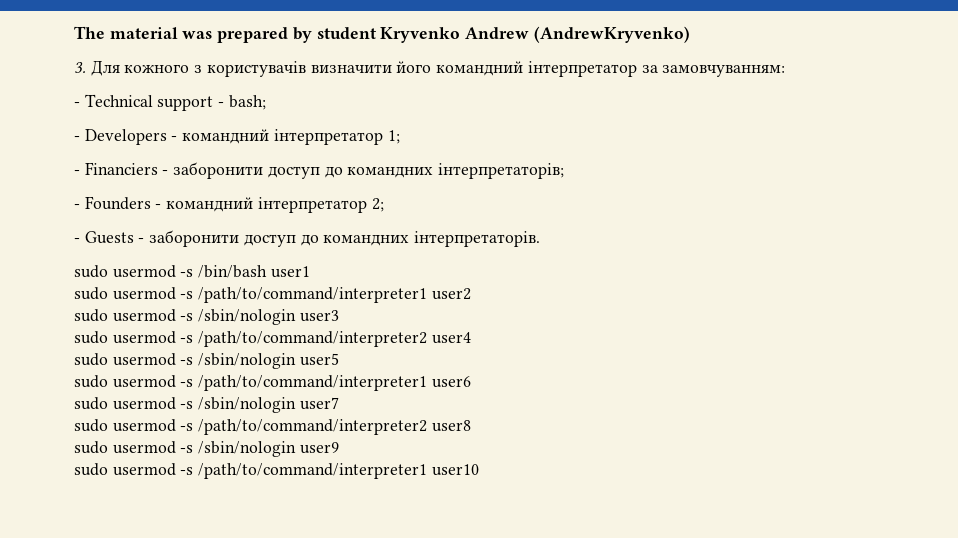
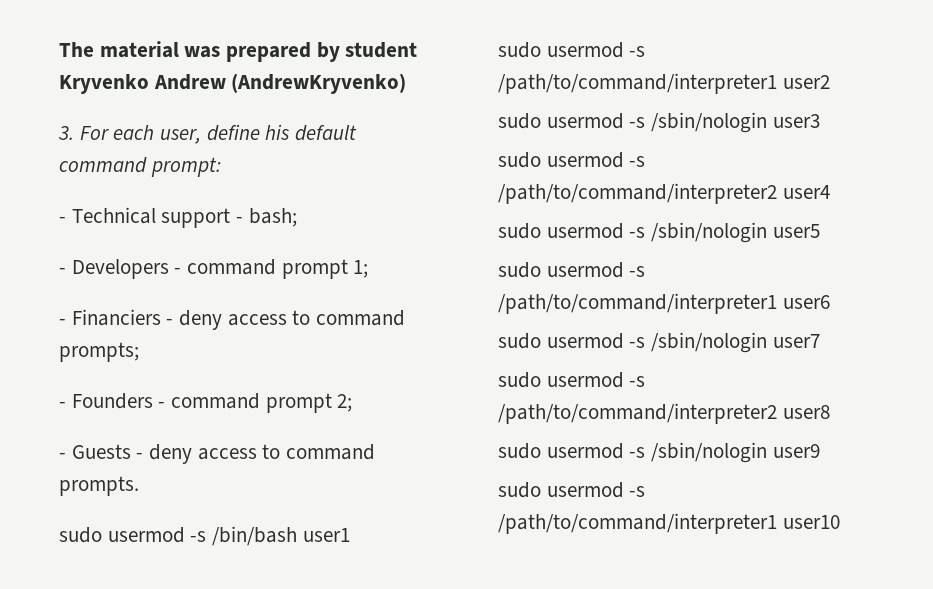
[90,60,786,77] Для кожного з користувачів визначити його командний інтерпретатор за замовчуванням: -> [79,124,358,144] [59,157,221,177] For each user, define his default command prompt:
[182,129,383,145] командний інтерпретатор -> [187,259,348,279] command prompt
[173,162,565,179] заборонити доступ до командних інтерпретаторів; -> [179,310,406,330] [59,342,139,362] deny access to command prompts;
[166,197,367,213] командний інтерпретатор -> [171,393,332,413] command prompt
[149,230,541,247] заборонити доступ до командних інтерпретаторів. -> [149,444,376,464] [59,476,139,496] deny access to command prompts.

